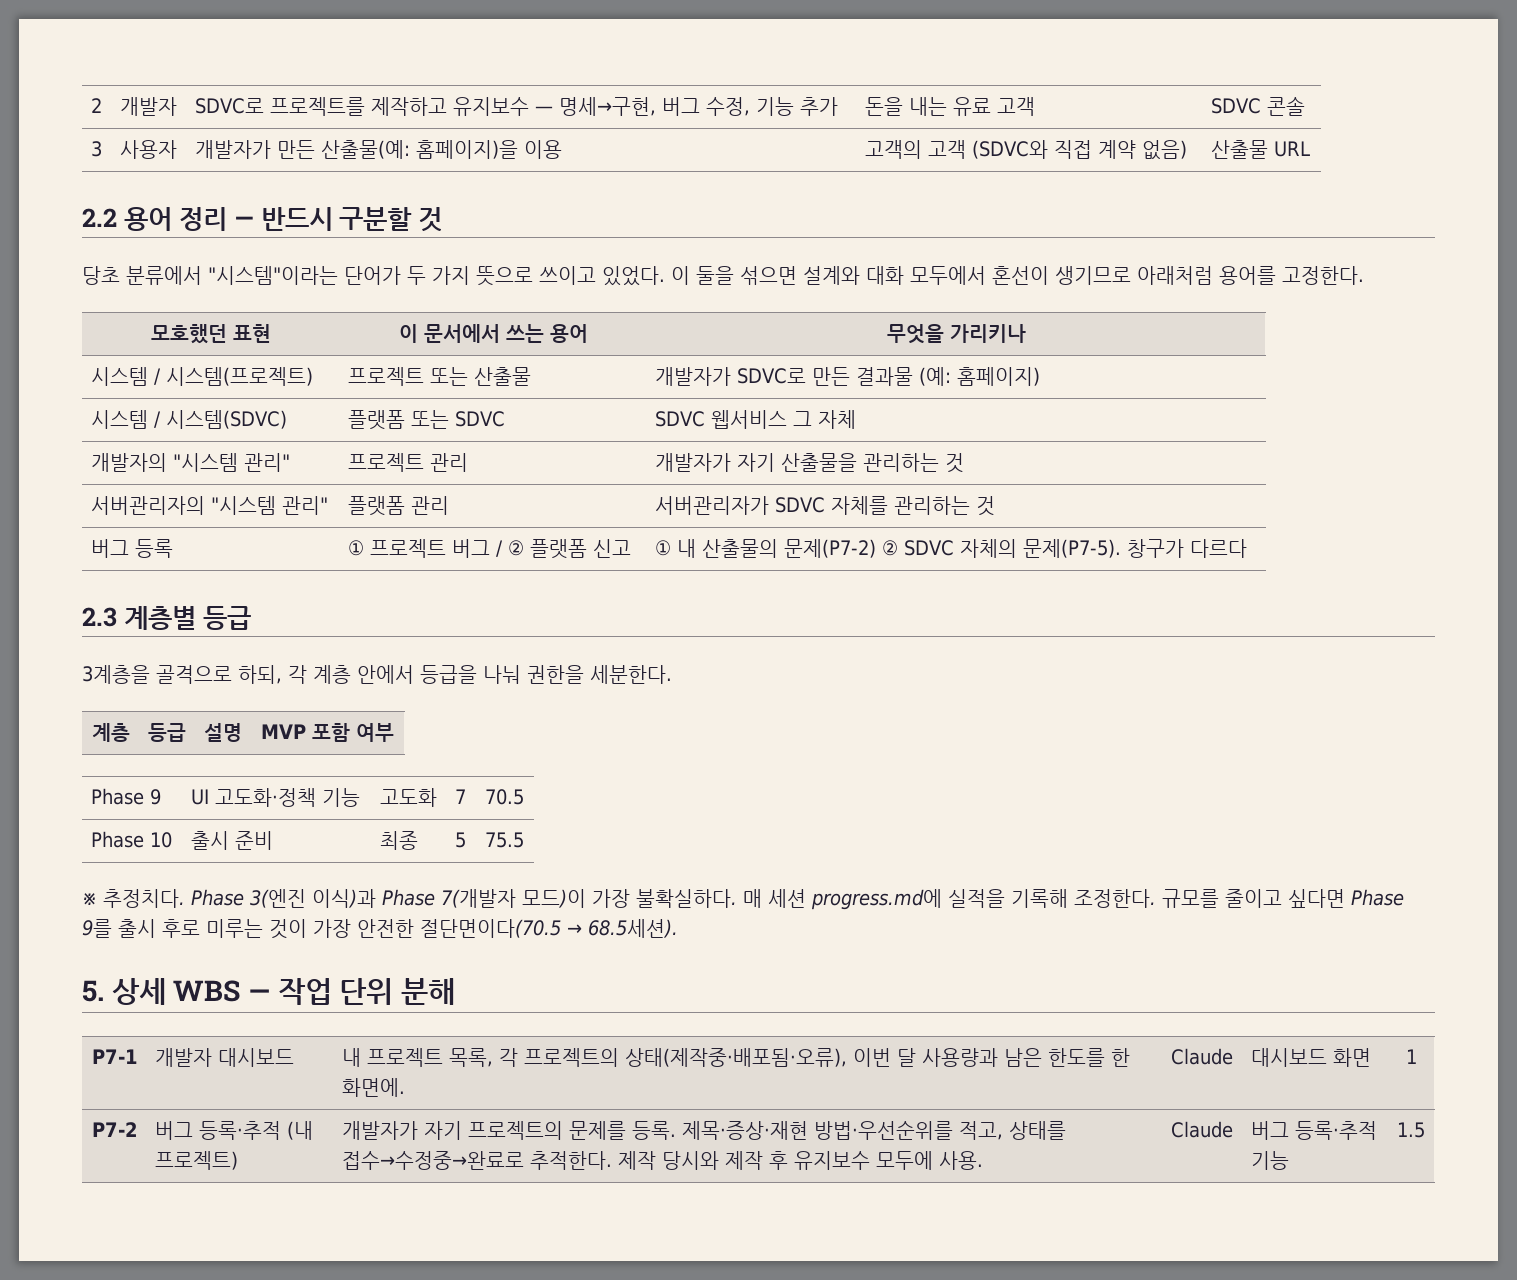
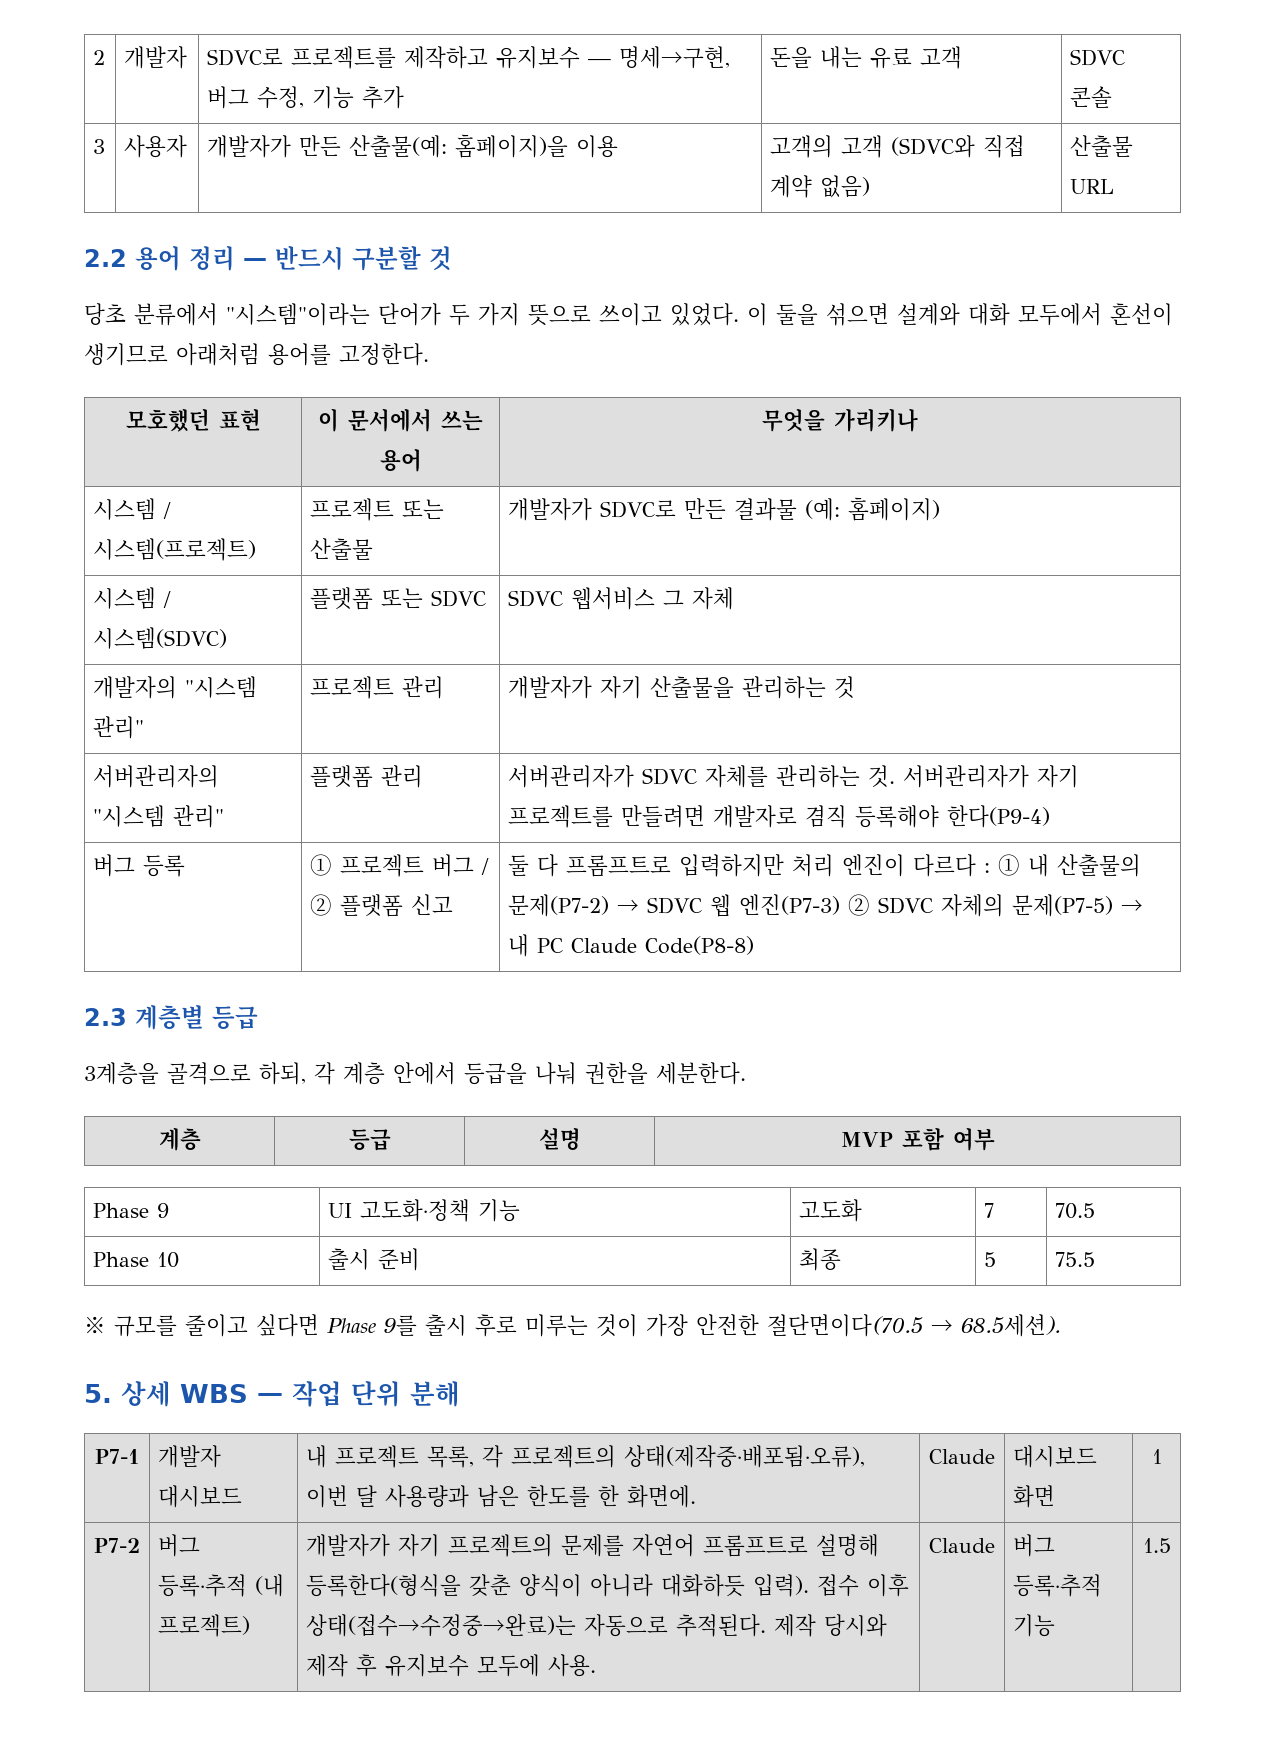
[975,496,995,516] 것 -> [868,765,1080,788] [508,805,1051,828] 것. 서버관리자가 자기 프로젝트를 만들려면 개발자로 겸직 등록해야 한다(P9-4)
[654,539,1247,558] ① 내 산출물의 문제(P7-2) ② SDVC 자체의 문제(P7-5). 창구가 다르다 -> [508,854,1142,877] [508,894,1144,917] [508,934,755,957] 둘 다 프롬프트로 입력하지만 처리 엔진이 다르다 : ① 내 산출물의 문제(P7-2) → SDVC 웹 엔진(P7-3) ② SDVC 자체의 문제(P7-5) → 내 PC Claude Code(P8-8)
[103,889,1156,910] 추정치다. Phase 3(엔진 이식)과 Phase 7(개발자 모드)이 가장 불확실하다. 매 세션 progress.md에 실적을 기록해 조정한다. -> (106, 1325) none
[631,1120,1066,1140] [341,1151,612,1170] 등록. 제목·증상·재현 방법·우선순위를 적고, 상태를 접수→수정중→완료로 추적한다. -> [632,1534,880,1557] [306,1574,910,1597] [306,1614,767,1637] 자연어 프롬프트로 설명해 등록한다(형식을 갖춘 양식이 아니라 대화하듯 입력). 접수 이후 상태(접수→수정중→완료)는 자동으로 추적된다.

